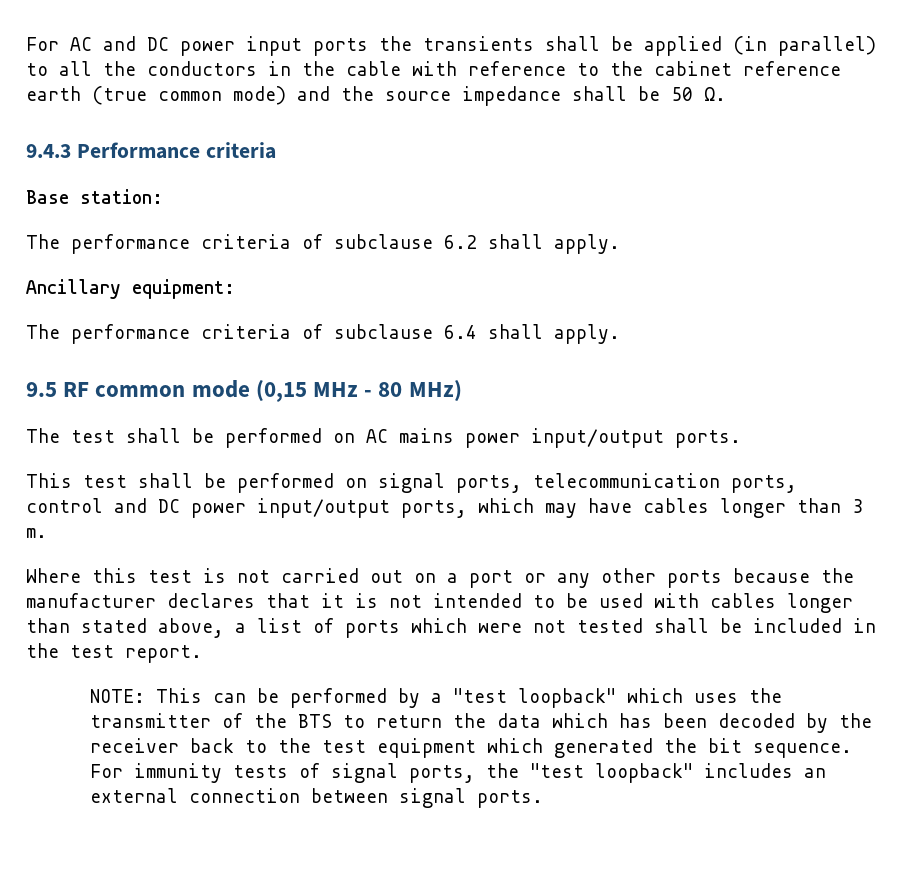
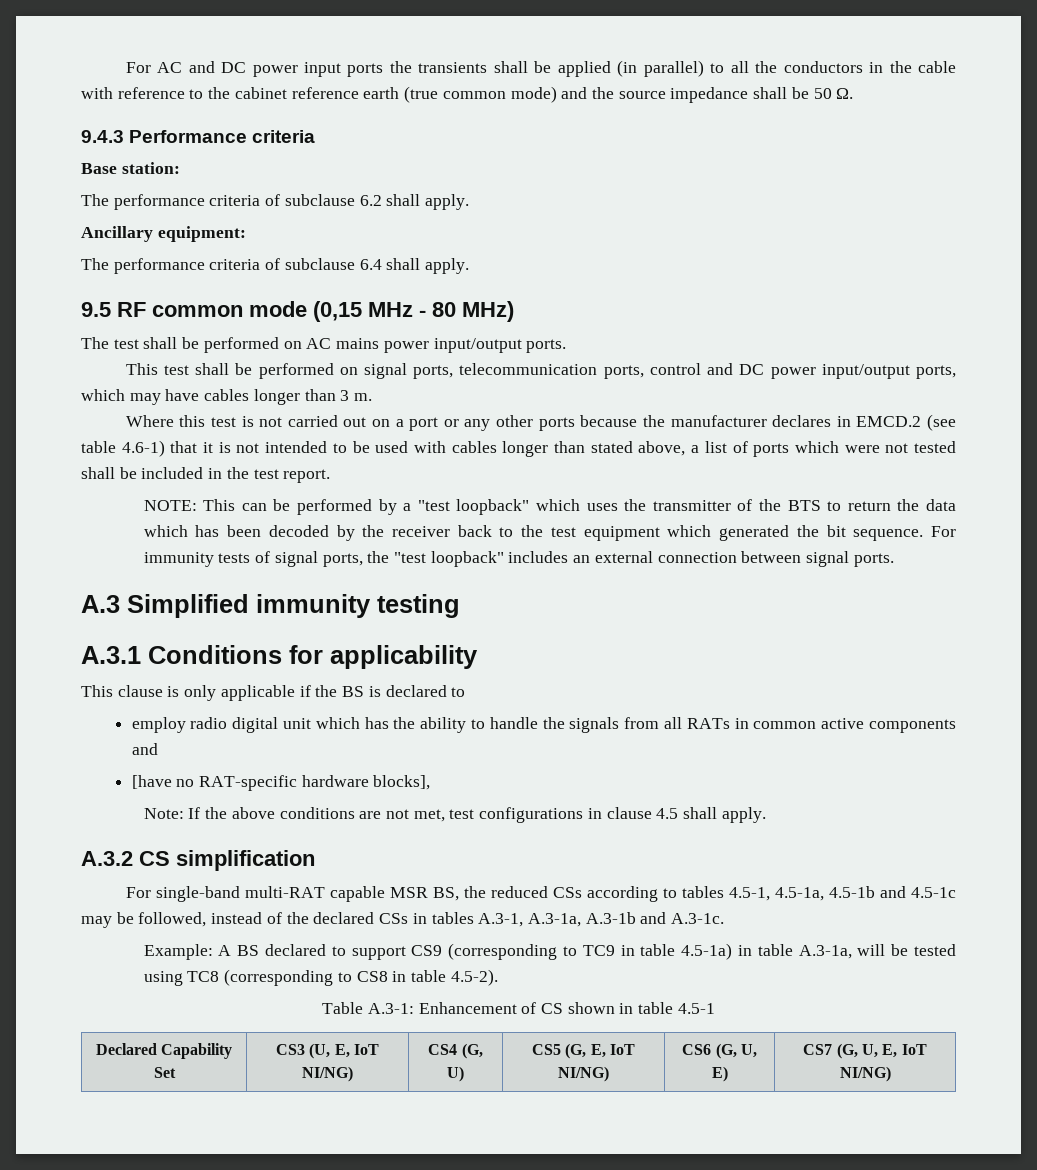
(255, 600) none -> [836,414,957,431] [81,440,165,457] in EMCD.2 (see table 4.6-1)
(544, 799) none -> [81,594,460,618] [81,645,478,669] [81,685,466,701] [131,717,956,733] [131,743,158,755] [131,775,431,791] [143,807,766,823] [81,850,315,871] [125,886,956,902] [81,912,725,928] [143,943,957,960] [143,969,498,986] [322,1002,715,1014] [95,1043,233,1059] [153,1067,176,1078] [276,1043,379,1059] [302,1066,353,1082] [428,1043,483,1059] [447,1066,464,1082] [532,1043,635,1059] [558,1066,609,1082] [682,1043,757,1059] [711,1066,728,1082] [803,1043,927,1059] [839,1066,891,1082] // A.3 Simplified immunity testing // A.3.1 Conditions for applicability // This clause is only applicable if the BS is declared to // employ radio digital unit which has the ability to handle the signals from all RATs in common active components and // [have no RAT-specific hardware blocks], // Note: If the above conditions are not met, test configurations in clause 4.5 shall apply. // A.3.2 CS simplification // For single-band multi-RAT capable MSR BS, the reduced CSs according to tables 4.5-1, 4.5-1a, 4.5-1b and 4.5-1c may be followed, instead of the declared CSs in tables A.3-1, A.3-1a, A.3-1b and A.3-1c. // Example: A BS declared to support CS9 (corresponding to TC9 in table 4.5-1a) in table A.3-1a, will be tested using TC8 (corresponding to CS8 in table 4.5-2). // Table A.3-1: Enhancement of CS shown in table 4.5-1 // Declared Capability Set | CS3 (U, E, IoT NI/NG) | CS4 (G, U) | CS5 (G, E, IoT NI/NG) | CS6 (G, U, E) | CS7 (G, U, E, IoT NI/NG)

